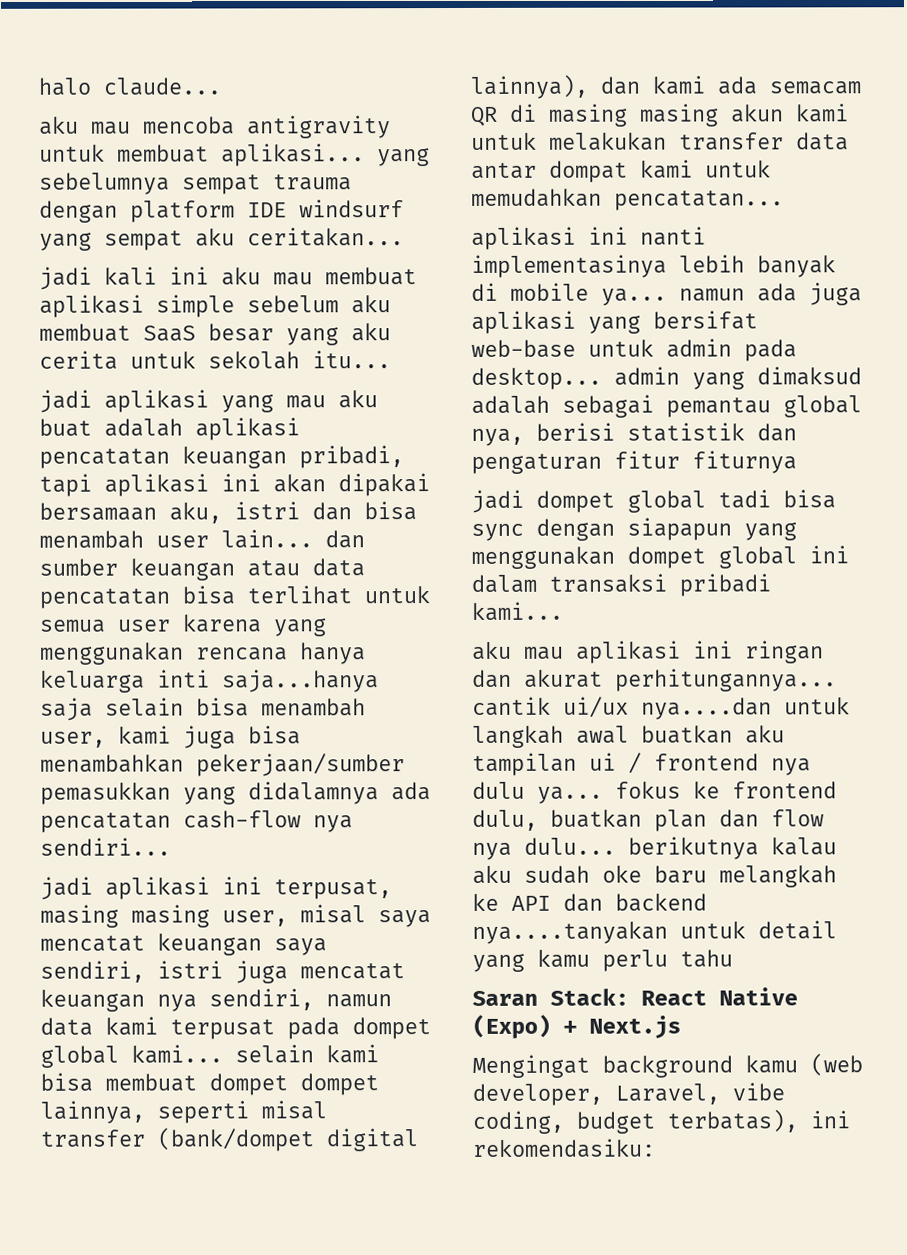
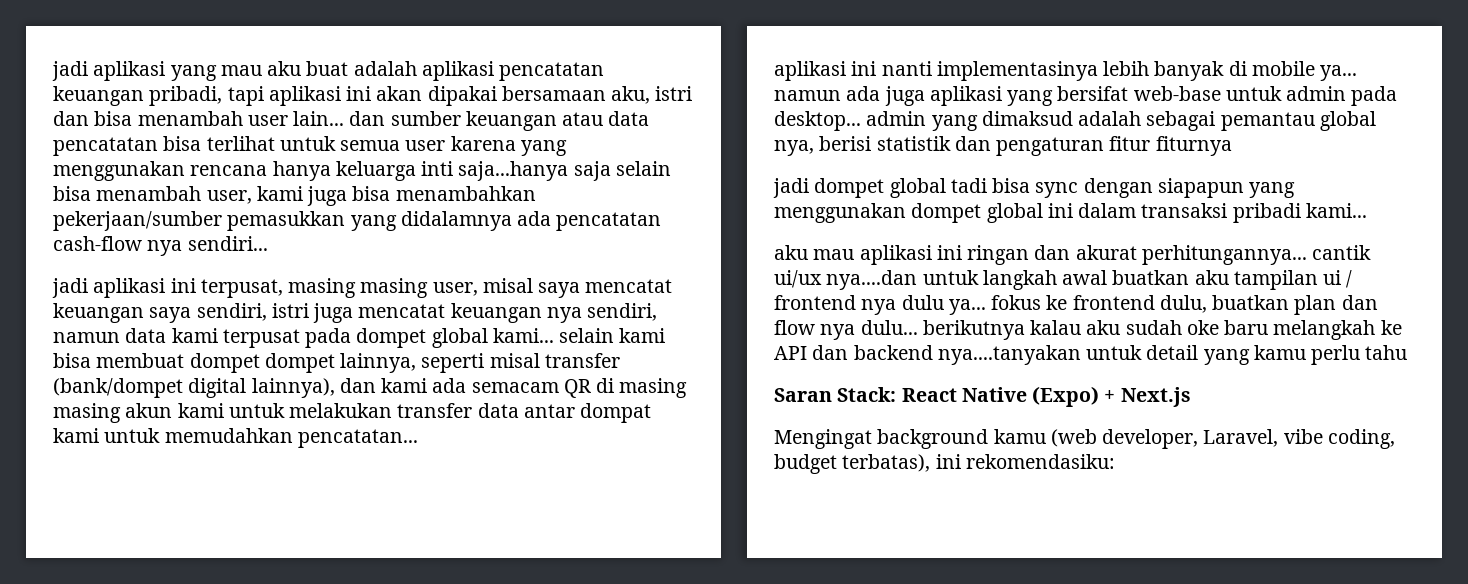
[38,77,221,96] [39,115,391,139] [39,143,430,167] [39,172,352,195] [39,199,404,223] [39,227,404,251] [39,266,417,290] [39,294,391,318] [39,323,391,346] [39,350,391,370] halo claude... // aku mau mencoba antigravity untuk membuat aplikasi... yang sebelumnya sempat trauma dengan platform IDE windsurf yang sempat aku ceritakan... // jadi kali ini aku mau membuat aplikasi simple sebelum aku membuat SaaS besar yang aku cerita untuk sekolah itu... // -> (52, 71) none

